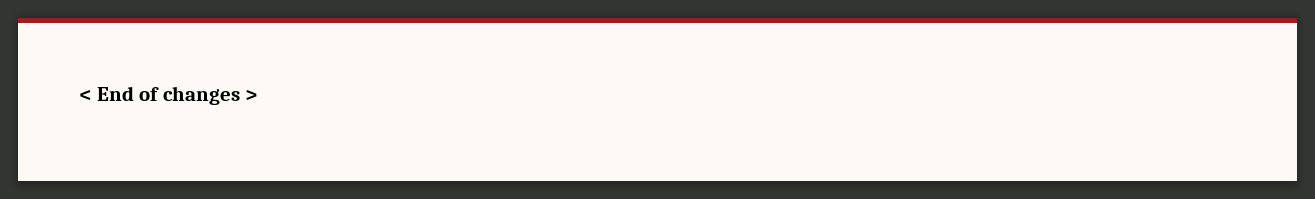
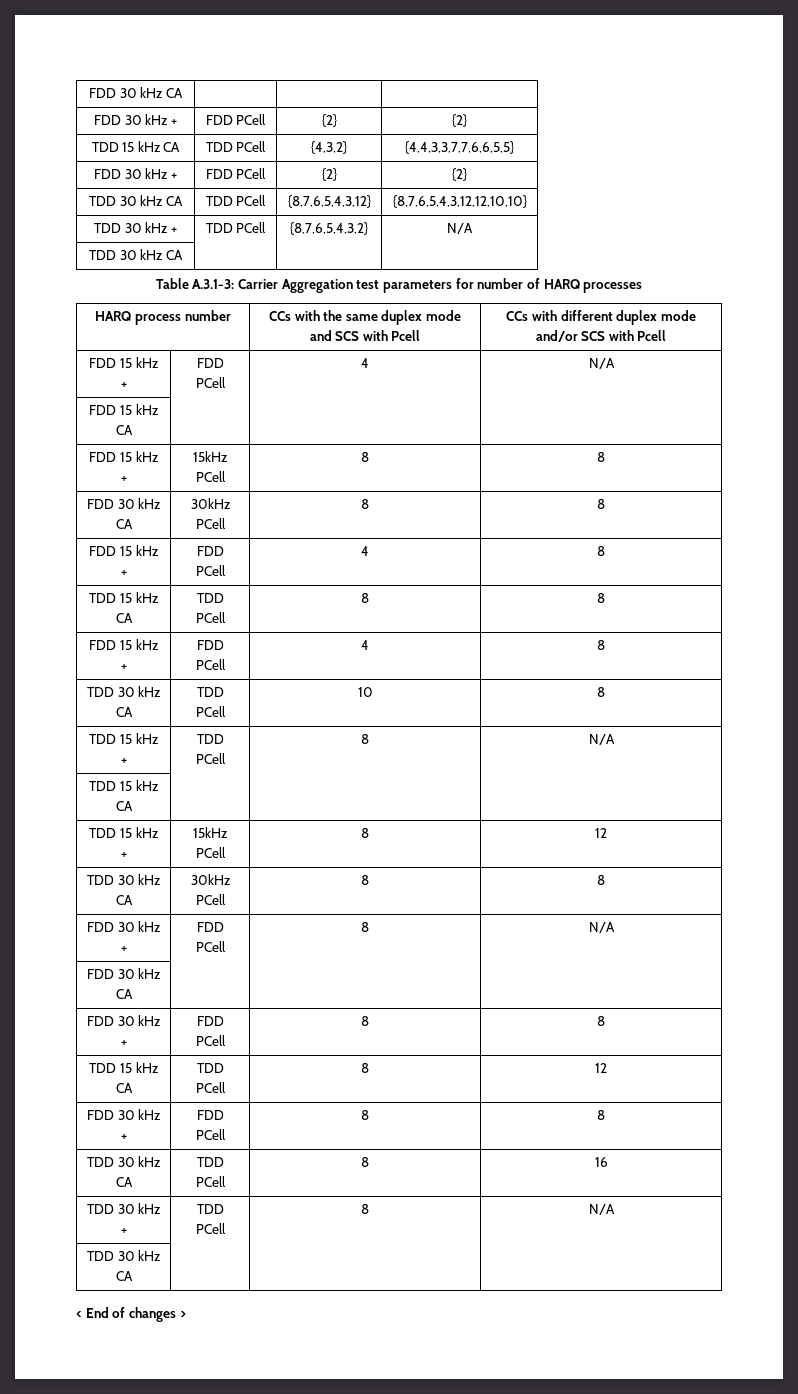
(79, 95) none -> [89,87,183,98] [94,114,177,125] [205,114,267,125] [321,114,337,127] [452,114,467,127] [91,141,181,152] [205,141,267,152] [311,141,347,154] [405,141,514,154] [94,168,177,179] [205,168,267,179] [321,168,337,181] [452,168,467,181] [89,195,183,206] [205,195,267,206] [287,195,371,208] [392,195,527,208] [94,222,177,233] [205,222,267,233] [290,222,368,235] [447,223,473,234] [89,249,183,260] [155,278,643,293] [95,310,231,325] [268,310,462,325] [309,330,421,341] [506,310,696,325] [535,330,667,342] [89,357,159,368] [120,382,127,388] [196,358,224,368] [195,377,226,388] [361,358,369,368] [588,358,615,369] [89,404,159,415] [115,425,133,435] [89,451,159,462] [120,476,127,482] [193,451,228,462] [195,471,226,482] [361,452,369,462] [597,452,605,462] [86,498,162,509] [115,519,133,529] [190,498,231,509] [195,518,226,529] [361,499,369,509] [597,499,605,509] [89,545,159,556] [120,570,127,576] [196,546,224,556] [195,565,226,576] [361,546,369,556] [597,546,605,556] [89,592,159,603] [115,613,133,623] [196,593,224,603] [195,612,226,623] [361,593,369,603] [597,593,605,603] [89,639,159,650] [120,664,127,670] [196,640,224,650] [195,659,226,670] [361,640,369,650] [597,640,605,650] [86,686,162,697] [115,707,133,717] [196,687,224,697] [195,706,226,717] [357,687,373,697] [597,687,605,697] [89,733,159,744] [120,758,127,764] [196,734,224,744] [195,753,226,764] [361,734,369,744] [588,734,615,745] [89,780,159,791] [115,801,133,811] [89,827,159,838] [120,852,127,858] [193,827,228,838] [195,847,226,858] [361,828,369,838] [595,828,607,838] [86,874,162,885] [115,895,133,905] [190,874,231,885] [195,894,226,905] [361,875,369,885] [597,875,605,885] [86,921,162,932] [120,946,127,952] [196,922,224,932] [195,941,226,952] [361,922,369,932] [588,922,615,933] [86,968,162,979] [115,989,133,999] [86,1015,162,1026] [120,1040,127,1046] [196,1016,224,1026] [195,1035,226,1046] [361,1016,369,1026] [597,1016,605,1026] [89,1062,159,1073] [115,1083,133,1093] [196,1063,224,1073] [195,1082,226,1093] [361,1063,369,1073] [595,1063,607,1073] [86,1109,162,1120] [120,1134,127,1140] [196,1110,224,1120] [195,1129,226,1140] [361,1110,369,1120] [597,1110,605,1120] [86,1156,162,1167] [115,1177,133,1187] [196,1157,224,1167] [195,1176,226,1187] [361,1157,369,1167] [594,1157,608,1167] [86,1203,162,1214] [120,1228,127,1234] [196,1204,224,1214] [195,1223,226,1234] [361,1204,369,1214] [588,1204,615,1215] [86,1250,162,1261] [115,1271,133,1281] FDD 30 kHz CA | | | // FDD 30 kHz + | FDD PCell | {2} | {2} // TDD 15 kHz CA | TDD PCell | {4,3,2} | {4,4,3,3,7,7,6,6,5,5} // FDD 30 kHz + | FDD PCell | {2} | {2} // TDD 30 kHz CA | TDD PCell | {8,7,6,5,4,3,12} | {8,7,6,5,4,3,12,12,10,10} // TDD 30 kHz + | TDD PCell | {8,7,6,5,4,3,2} | N/A // TDD 30 kHz CA | | | // Table A.3.1-3: Carrier Aggregation test parameters for number of HARQ processes // HARQ process number | CCs with the same duplex mode and SCS with Pcell | CCs with different duplex mode and/or SCS with Pcell // FDD 15 kHz + | FDD PCell | 4 | N/A // FDD 15 kHz CA | | | // FDD 15 kHz + | 15kHz PCell | 8 | 8 // FDD 30 kHz CA | 30kHz PCell | 8 | 8 // FDD 15 kHz + | FDD PCell | 4 | 8 // TDD 15 kHz CA | TDD PCell | 8 | 8 // FDD 15 kHz + | FDD PCell | 4 | 8 // TDD 30 kHz CA | TDD PCell | 10 | 8 // TDD 15 kHz + | TDD PCell | 8 | N/A // TDD 15 kHz CA | | | // TDD 15 kHz + | 15kHz PCell | 8 | 12 // TDD 30 kHz CA | 30kHz PCell | 8 | 8 // FDD 30 kHz + | FDD PCell | 8 | N/A // FDD 30 kHz CA | | | // FDD 30 kHz + | FDD PCell | 8 | 8 // TDD 15 kHz CA | TDD PCell | 8 | 12 // FDD 30 kHz + | FDD PCell | 8 | 8 // TDD 30 kHz CA | TDD PCell | 8 | 16 // TDD 30 kHz + | TDD PCell | 8 | N/A // TDD 30 kHz CA | | | //

